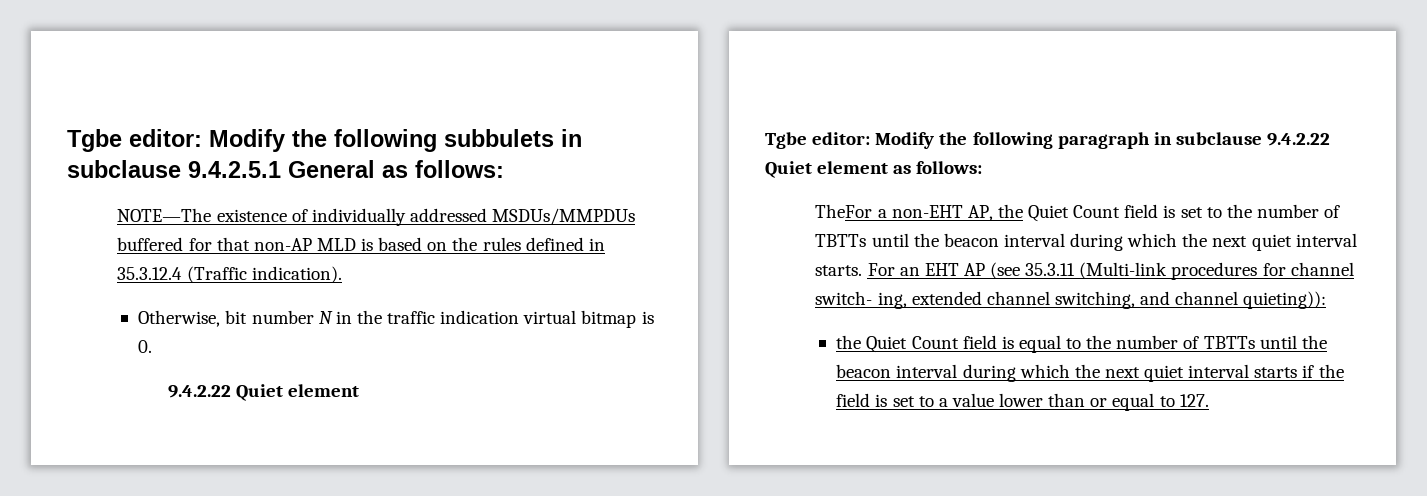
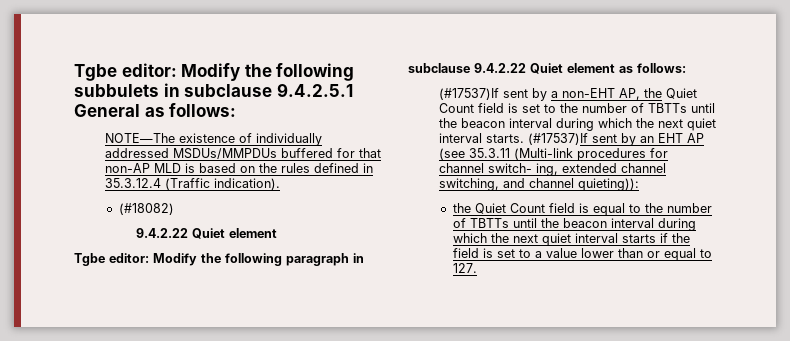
[138,310,654,328] [138,340,153,353] Otherwise, bit number N in the traffic indication virtual bitmap is 0. -> [118,203,174,215] (#18082)
[815,204,873,218] TheFor -> [438,88,547,101] (#17537)If sent by
[867,263,895,276] For -> [527,133,636,146] (#17537)If sent by

